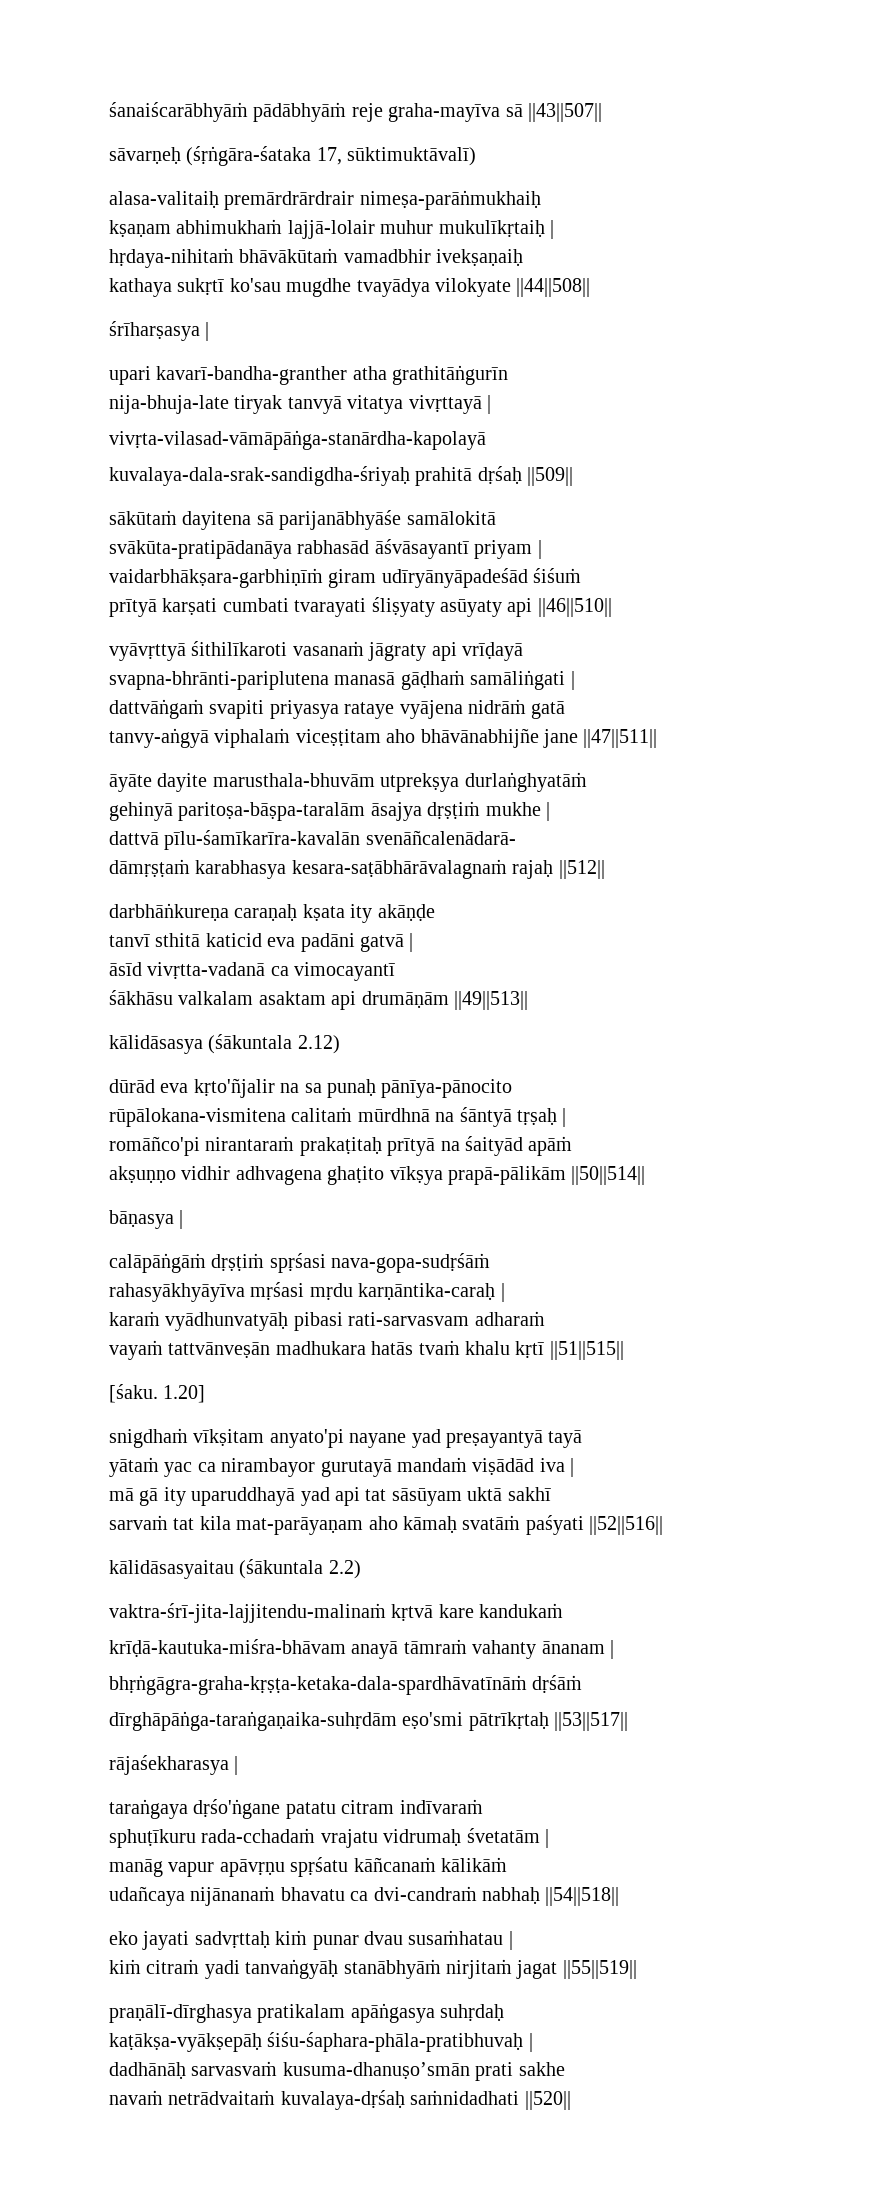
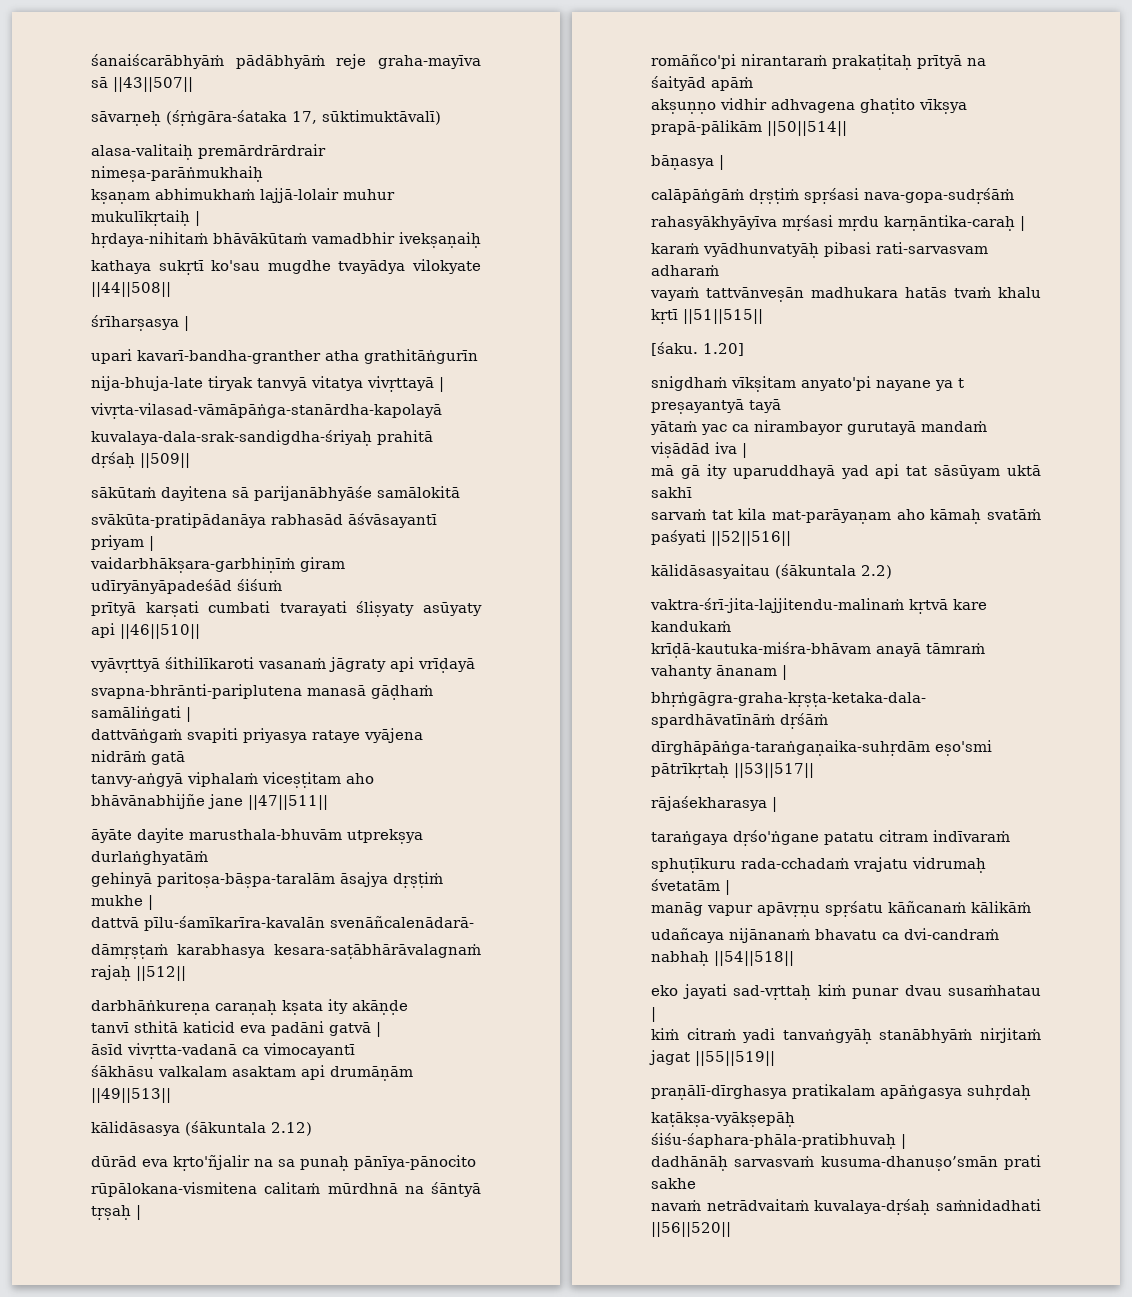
[411,1429,441,1448] yad -> [935,378,964,391] ya t
[194,1931,270,1948] sadvṛttaḥ -> [733,985,811,1000] sad-vṛttaḥ
[524,2091,571,2110] ||520|| -> [651,1222,731,1237] ||56||520||

